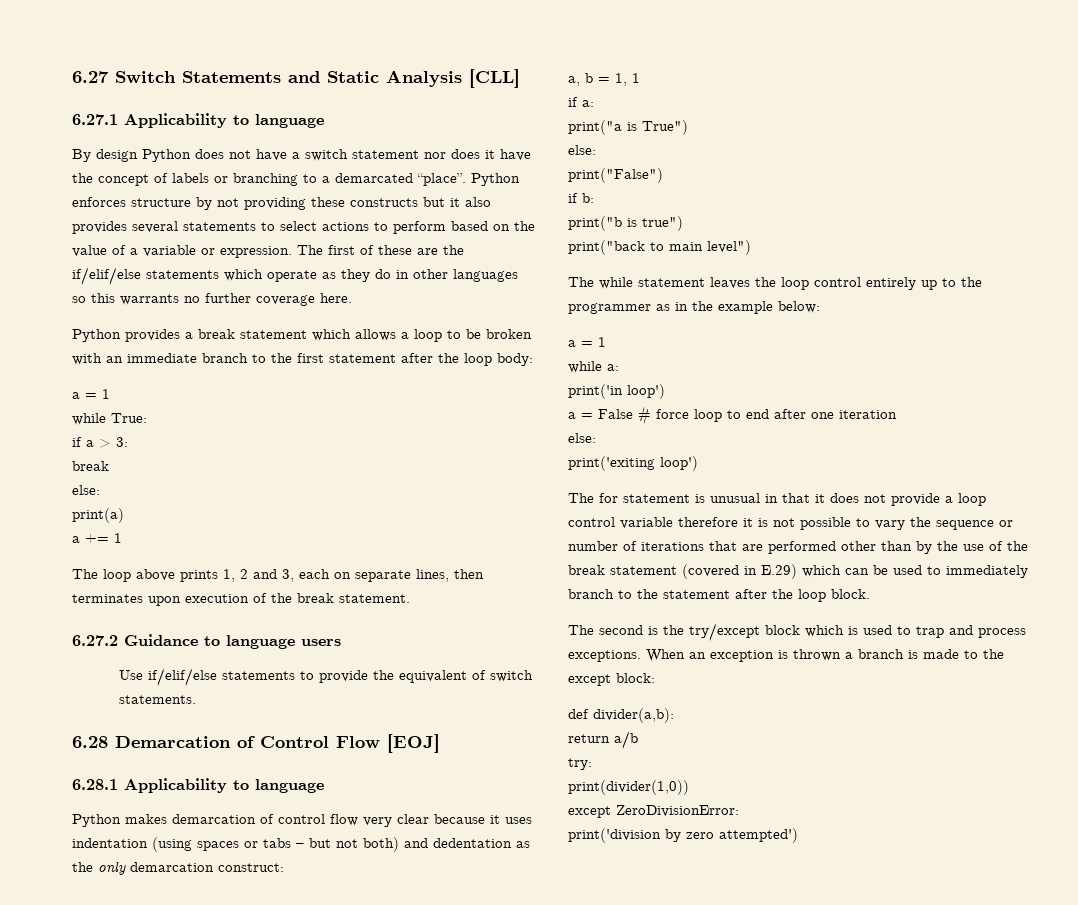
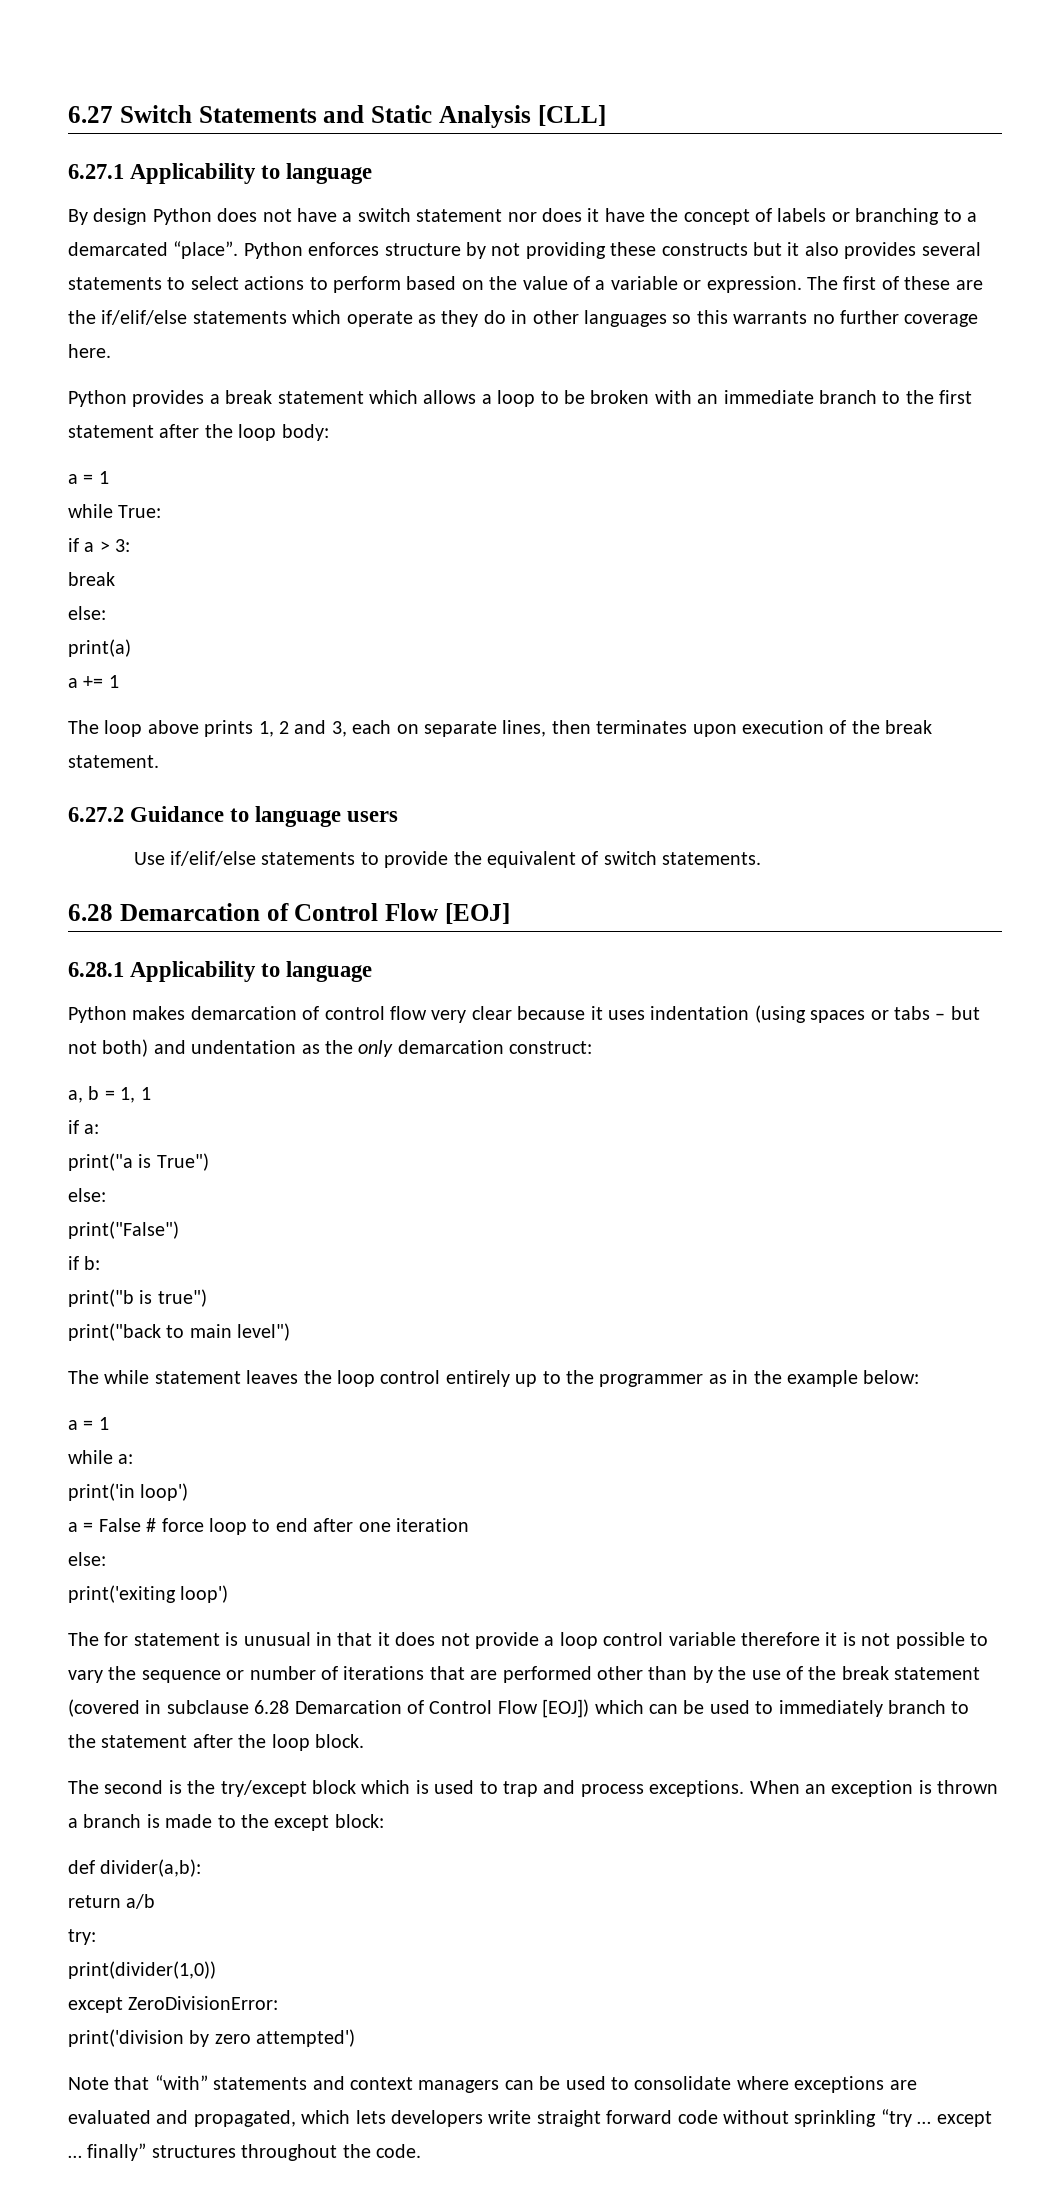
[433,838,512,848] dedentation -> [191,1040,297,1054] undentation
[761,564,797,579] E.29) -> [166,1699,590,1718] subclause 6.28 Demarcation of Control Flow [EOJ])
(798, 835) none -> [68,2075,917,2093] [68,2109,992,2127] [68,2143,421,2161] // Note that “with” statements and context managers can be used to consolidate where exceptions are evaluated and propagated, which lets developers write straight forward code without sprinkling “try … except … finally” structures throughout the code.

